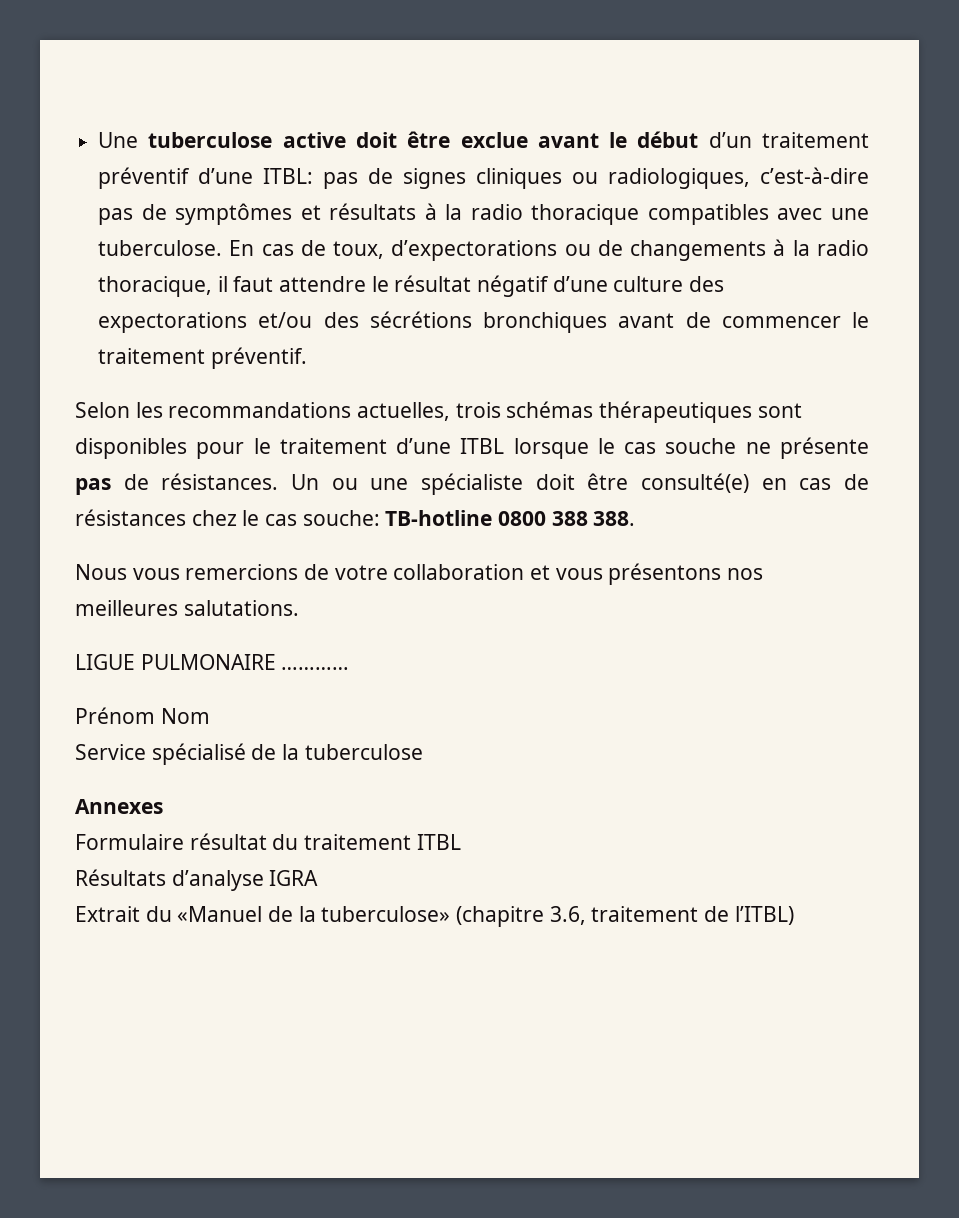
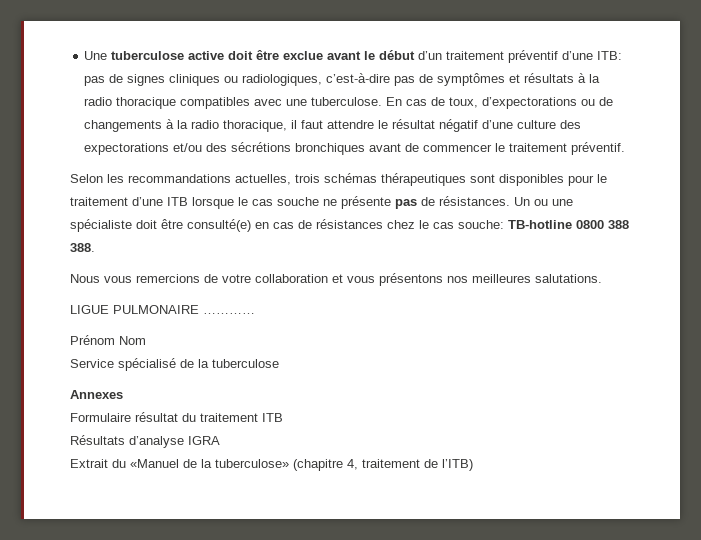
[263,168,314,184] ITBL: -> [597,51,623,60] ITB:
[460,438,505,454] ITBL -> [167,197,188,206] ITB
[416,834,461,850] ITBL -> [262,413,283,422] ITB
[549,906,586,925] 3.6, -> [347,459,358,470] 4,
[734,906,794,925] l’ITBL) -> [442,459,473,471] l’ITB)

